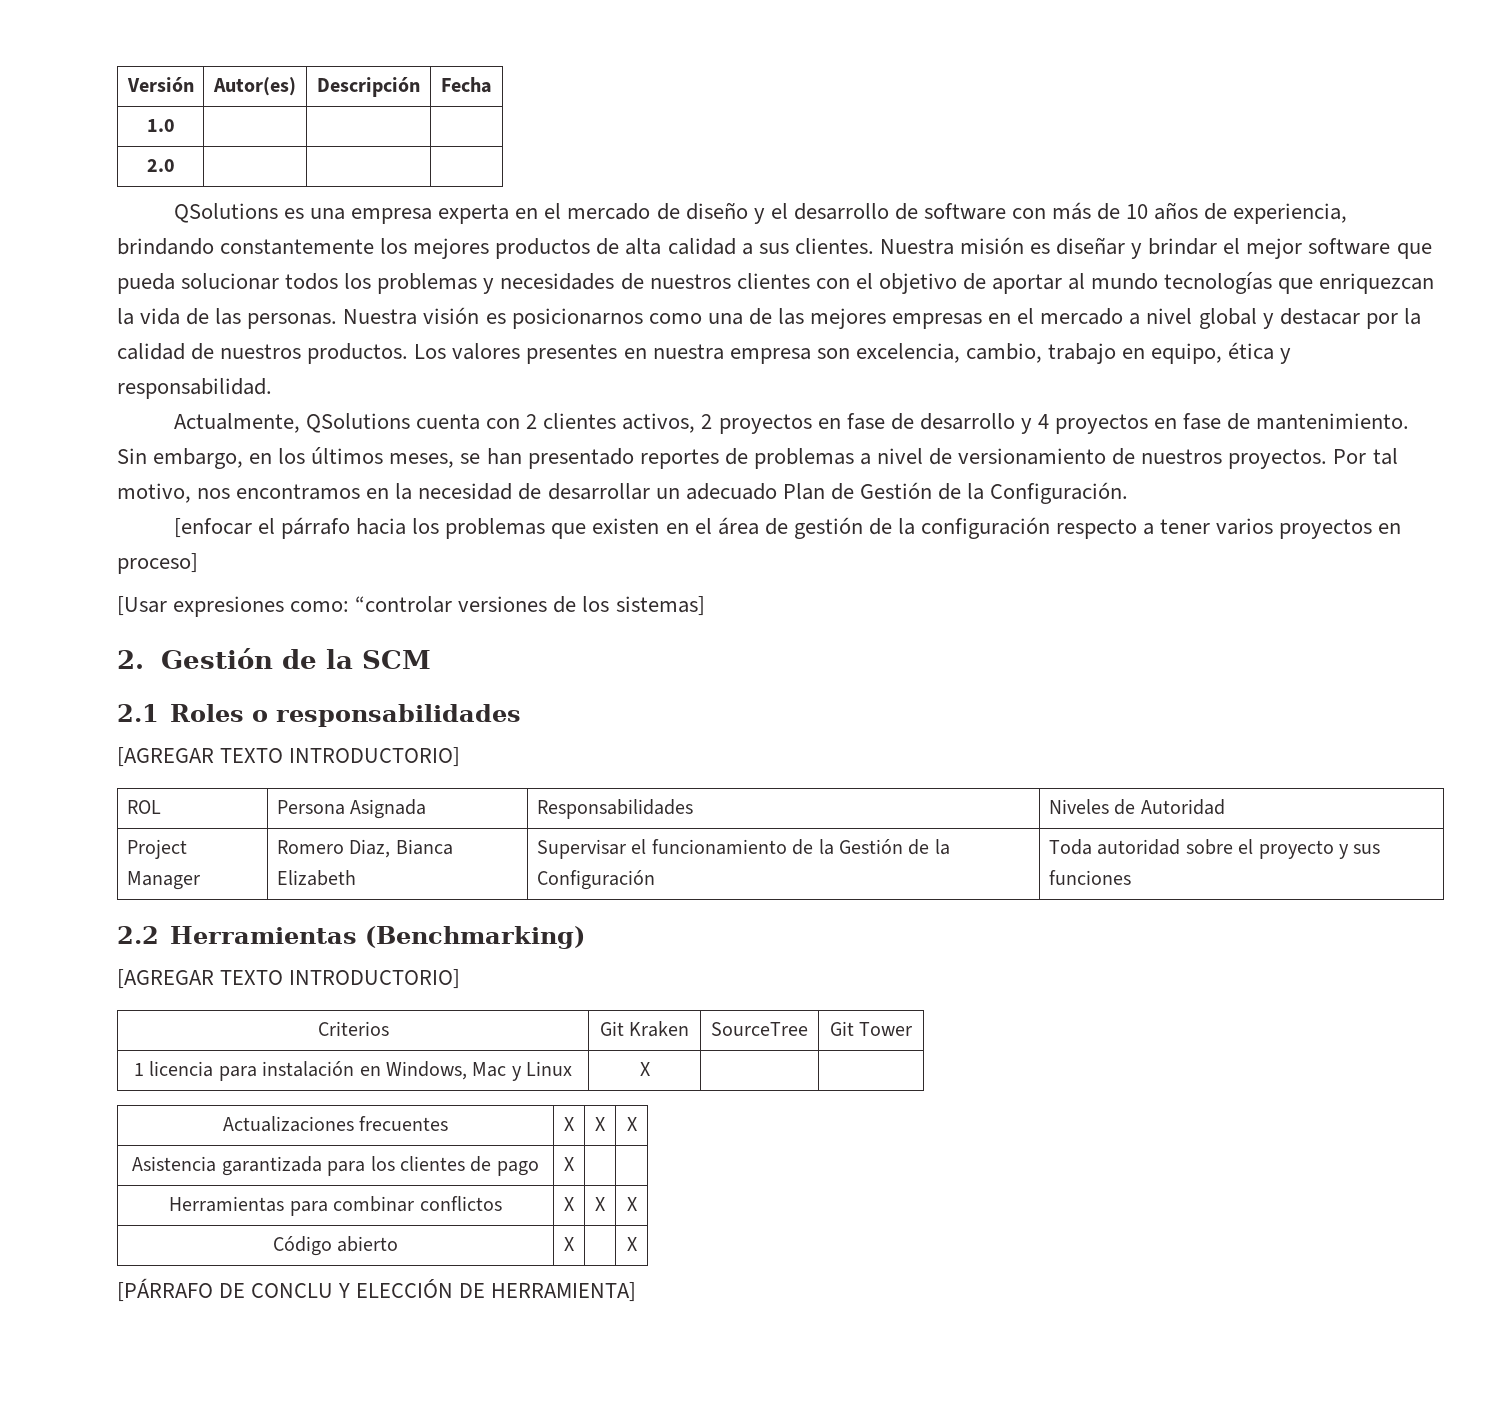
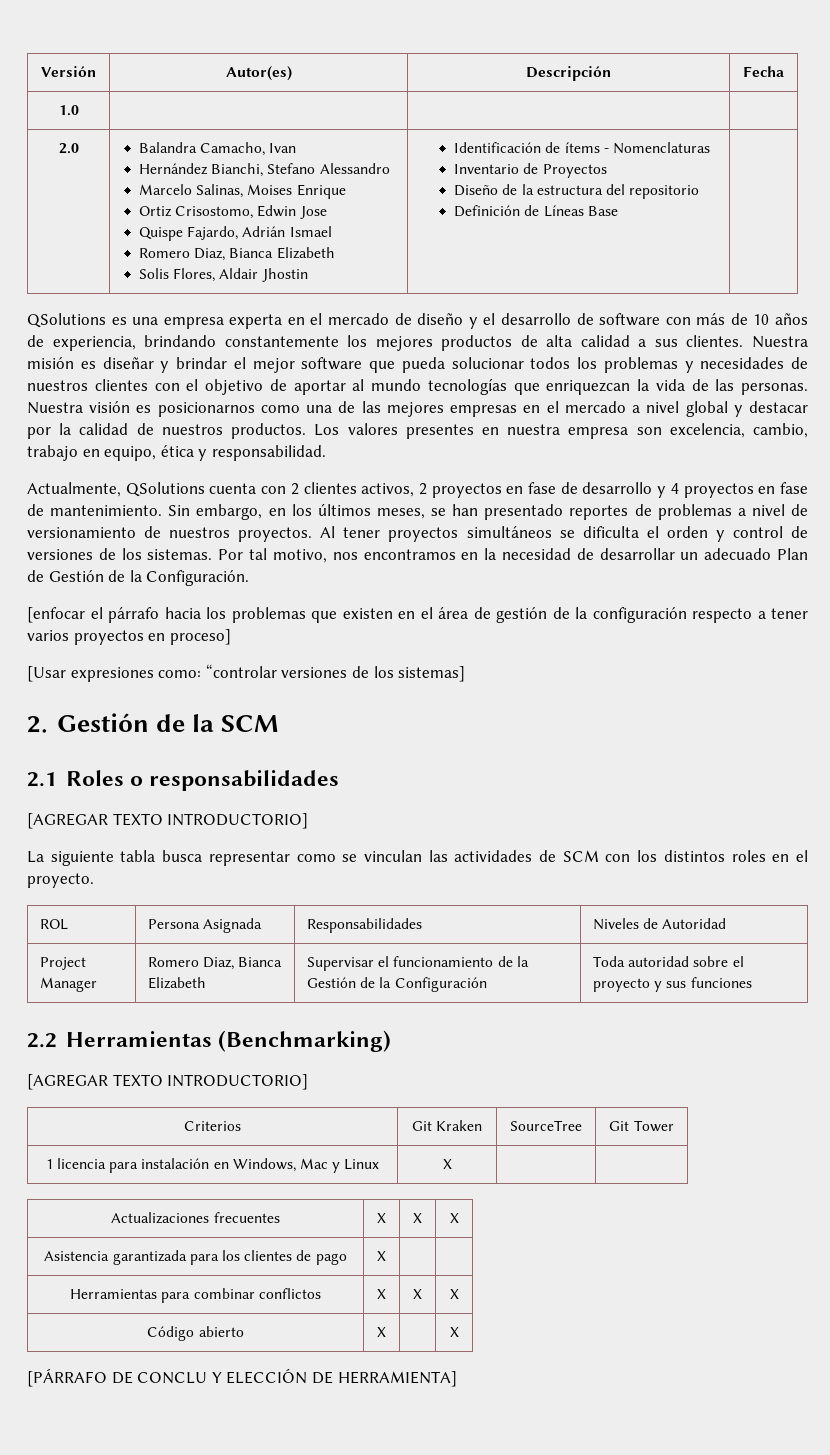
(175, 165) | -> [139,142,297,156] [139,163,390,177] [139,184,346,199] [139,205,327,219] [139,226,332,241] [139,247,335,261] [139,268,308,282] [454,142,710,154] [454,163,607,178] [454,184,700,199] [454,205,618,217] Balandra Camacho, Ivan // Hernández Bianchi, Stefano Alessandro // Marcelo Salinas, Moises Enrique // Ortiz Crisostomo, Edwin Jose // Quispe Fajardo, Adrián Ismael // Romero Diaz, Bianca Elizabeth // Solis Flores, Aldair Jhostin | Identificación de ítems - Nomenclaturas // Inventario de Proyectos // Diseño de la estructura del repositorio // Definición de Líneas Base
(1328, 459) none -> [320,526,808,542] [27,548,213,560] Al tener proyectos simultáneos se dificulta el orden y control de versiones de los sistemas.
(461, 757) none -> [27,850,809,866] [27,873,94,888] // La siguiente tabla busca representar como se vinculan las actividades de SCM con los distintos roles en el proyecto.

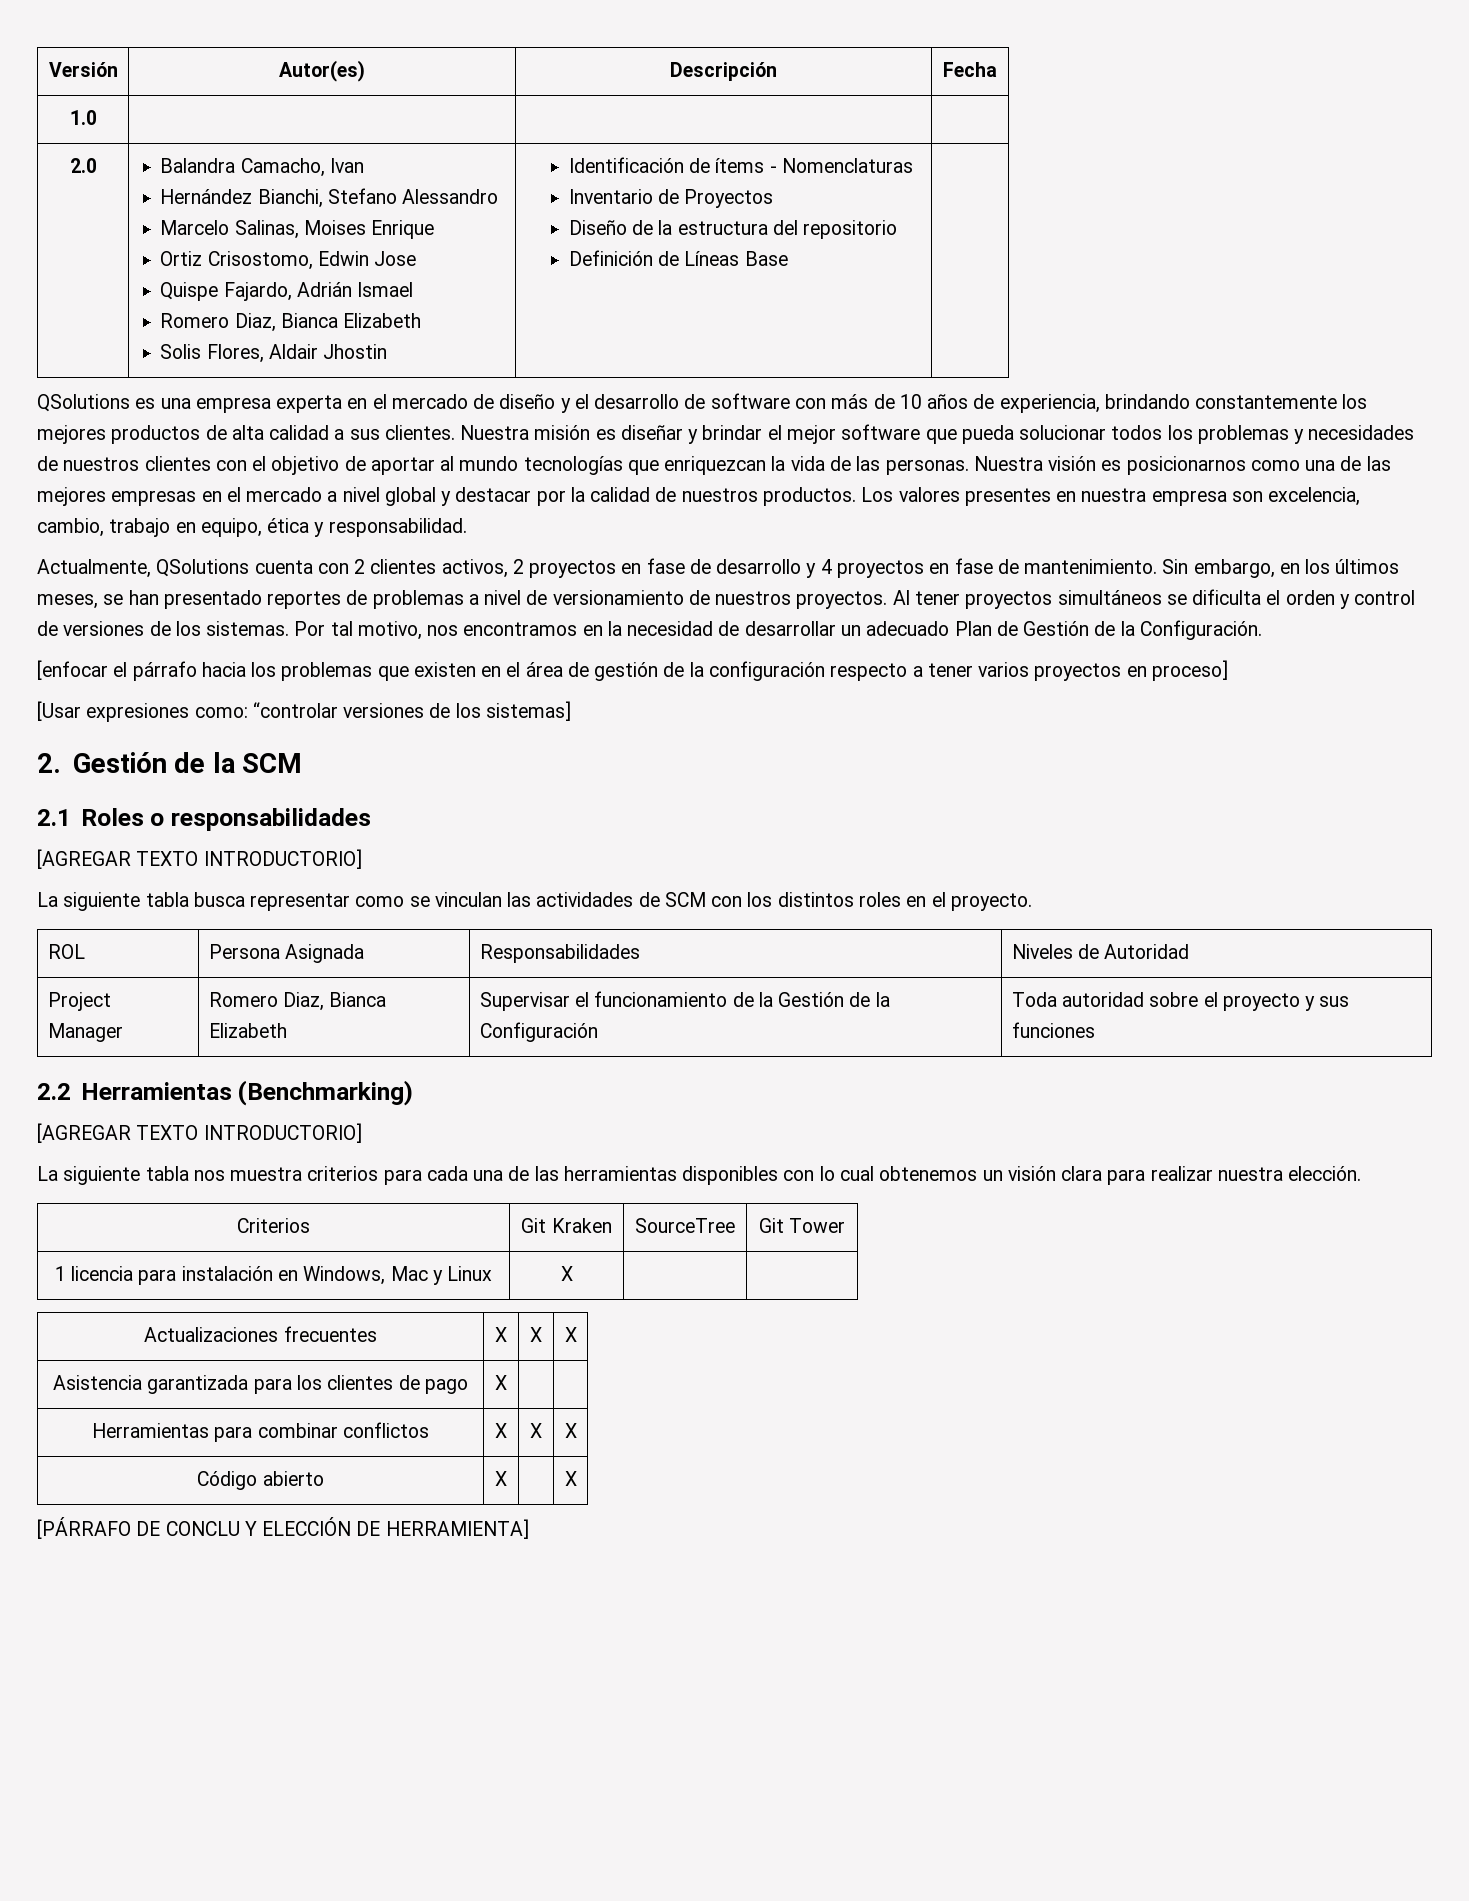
(309, 1082) none -> [37,1166,1362,1185] // La siguiente tabla nos muestra criterios para cada una de las herramientas disponibles con lo cual obtenemos un visión clara para realizar nuestra elección.

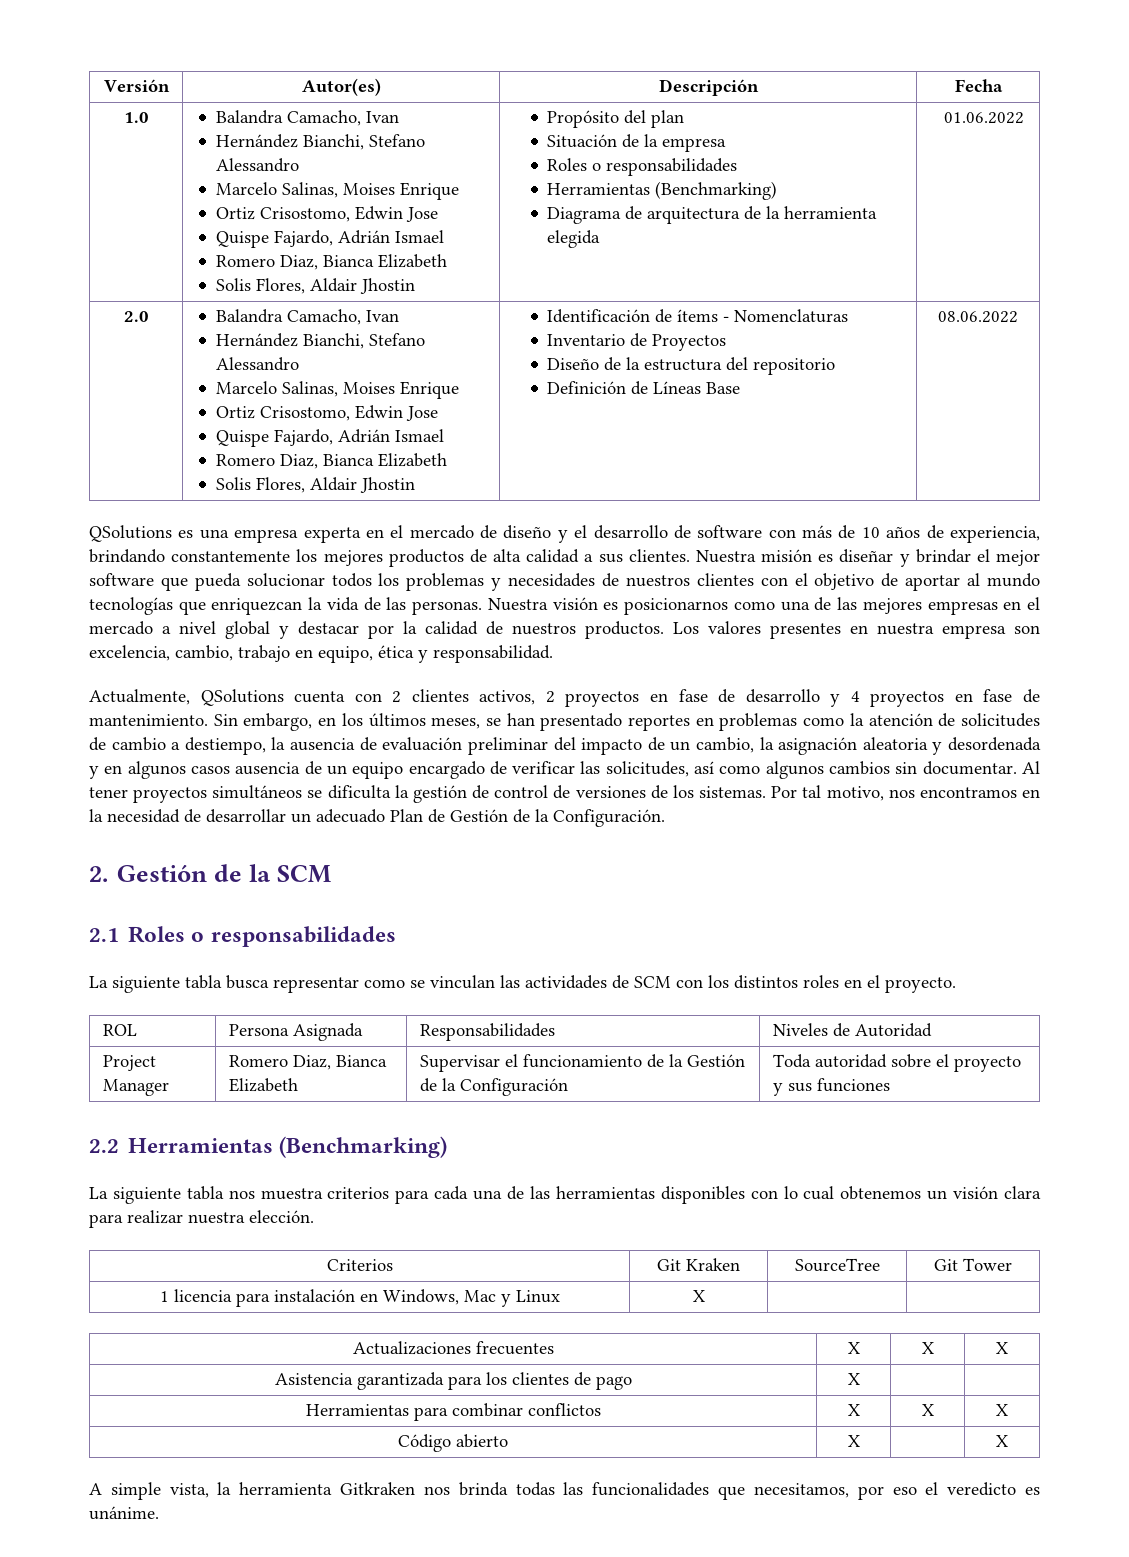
(97, 117) | | -> [215,110,399,126] [215,134,425,150] [215,158,299,172] [215,182,459,200] [215,206,438,222] [215,230,444,248] [215,254,447,270] [215,278,415,294] [547,110,685,128] [547,134,727,152] [547,158,738,176] [547,181,778,200] [547,206,878,224] [547,230,601,248] [943,112,1024,124] Balandra Camacho, Ivan // Hernández Bianchi, Stefano Alessandro // Marcelo Salinas, Moises Enrique // Ortiz Crisostomo, Edwin Jose // Quispe Fajardo, Adrián Ismael // Romero Diaz, Bianca Elizabeth // Solis Flores, Aldair Jhostin | Propósito del plan // Situación de la empresa // Roles o responsabilidades // Herramientas (Benchmarking) // Diagrama de arquitectura de la herramienta elegida | 01.06.2022
(788, 258) none -> [938,311,1018,323] 08.06.2022
[346,590,888,609] de problemas a nivel de versionamiento de nuestros proyectos. -> [695,713,1041,731] [89,737,1041,755] [89,761,1017,779] en problemas como la atención de solicitudes de cambio a destiempo, la ausencia de evaluación preliminar del impacto de un cambio, la asignación aleatoria y desordenada y en algunos casos ausencia de un equipo encargado de verificar las solicitudes, así como algunos cambios sin documentar.
[1266,590,1350,609] el orden y -> [394,785,490,803] la gestión de
[37,660,1228,681] [37,701,571,722] // [enfocar el párrafo hacia los problemas que existen en el área de gestión de la configuración respecto a tener varios proyectos en proceso] // [Usar expresiones como: “controlar versiones de los sistemas] -> (665, 818) none
[37,849,362,869] // [AGREGAR TEXTO INTRODUCTORIO] -> (396, 936) none
[37,1123,362,1143] // [AGREGAR TEXTO INTRODUCTORIO] -> (448, 1147) none
[37,1517,529,1539] [PÁRRAFO DE CONCLU Y ELECCIÓN DE HERRAMIENTA] -> [89,1482,1041,1500] [89,1506,159,1520] A simple vista, la herramienta Gitkraken nos brinda todas las funcionalidades que necesitamos, por eso el veredicto es unánime.

